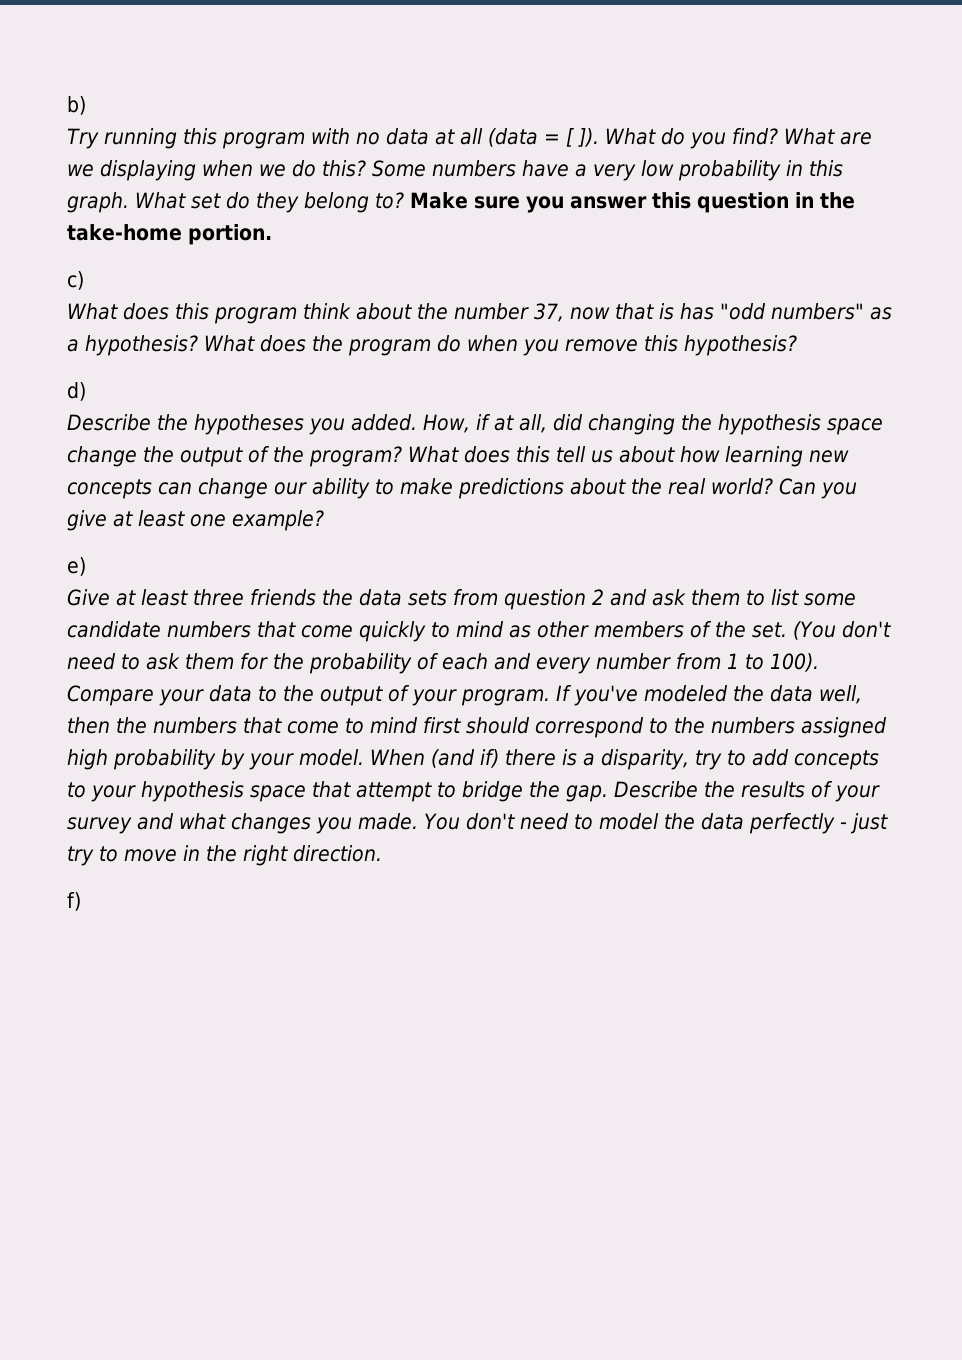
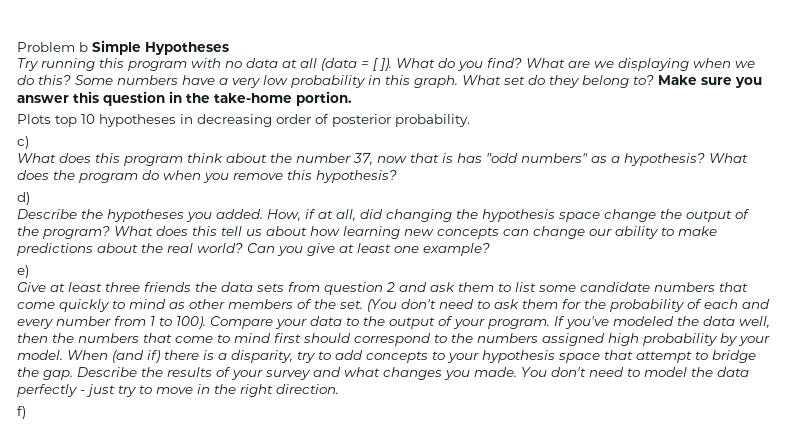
[67,96,86,115] b) -> [17,40,229,55] Problem b Simple Hypotheses
(272, 234) none -> [17,114,470,127] // Plots top 10 hypotheses in decreasing order of posterior probability.

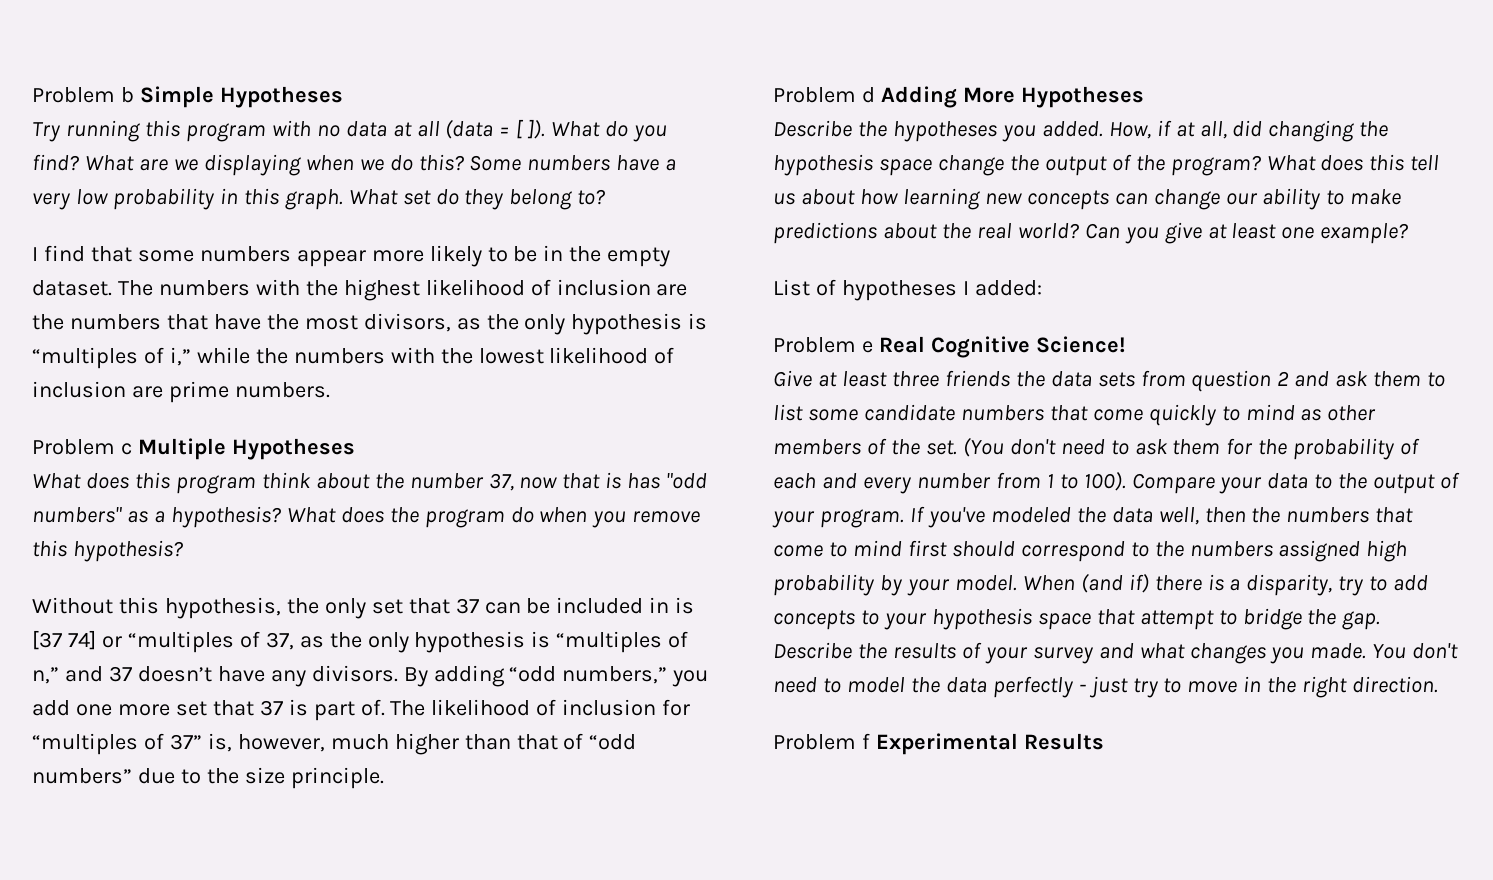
[658,75,762,88] [17,91,352,106] [17,114,470,127] [17,136,29,149] Make sure you answer this question in the take-home portion. // Plots top 10 hypotheses in decreasing order of posterior probability. // c) -> [32,245,671,267] [32,279,688,301] [32,313,708,335] [32,347,675,369] [32,381,330,403] [32,438,355,460] // I find that some numbers appear more likely to be in the empty dataset. The numbers with the highest likelihood of inclusion are the numbers that have the most divisors, as the only hypothesis is “multiples of i,” while the numbers with the lowest likelihood of inclusion are prime numbers. // Problem c Multiple Hypotheses
[17,192,30,205] d) -> [32,597,695,619] [32,630,689,653] [32,665,709,687] [32,699,691,721] [32,733,637,755] [32,767,384,789] [773,86,1144,108] Without this hypothesis, the only set that 37 can be included in is [37 74] or “multiples of 37, as the only hypothesis is “multiples of n,” and 37 doesn’t have any divisors. By adding “odd numbers,” you add one more set that 37 is part of. The likelihood of inclusion for “multiples of 37” is, however, much higher than that of “odd numbers” due to the size principle. // Problem d Adding More Hypotheses
[17,265,29,278] e) -> [773,279,1042,301] [773,336,1125,358] List of hypotheses I added: // Problem e Real Cognitive Science!
[17,406,26,419] f) -> [773,733,1104,755] Problem f Experimental Results

